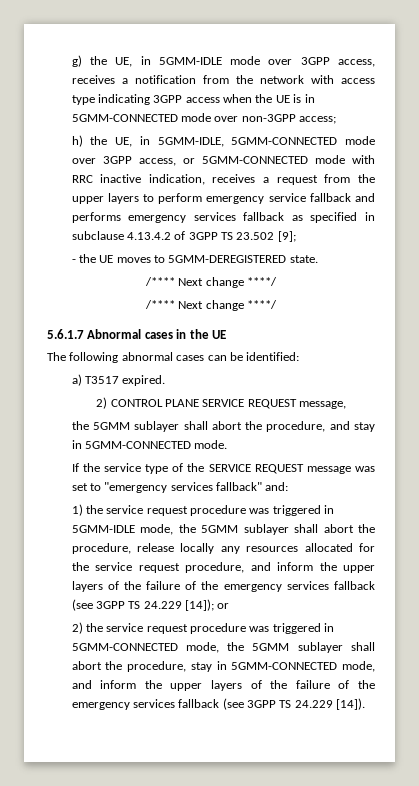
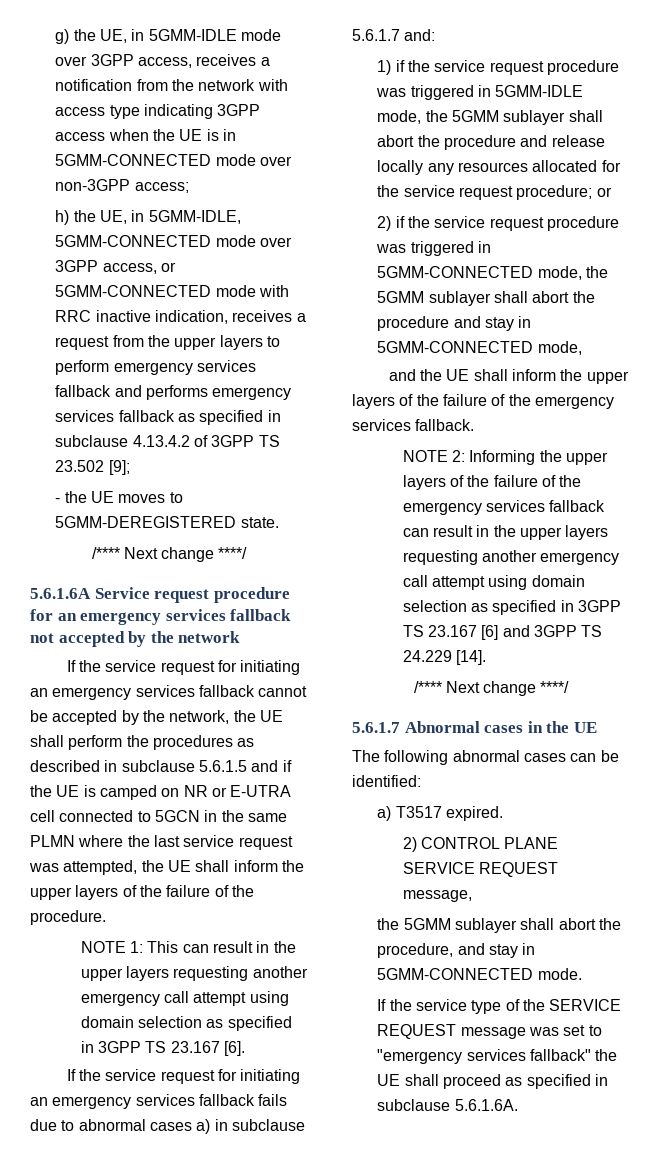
[268,193,306,202] service -> [196,360,256,372] services
(278, 281) none -> [30,587,290,603] [30,609,292,625] [30,631,241,647] [66,660,301,675] [30,685,308,700] [30,710,283,725] [30,735,255,750] [30,760,292,772] [30,785,292,800] [30,810,287,822] [30,835,293,850] [29,860,304,875] [30,885,254,900] [30,910,106,925] [80,941,296,953] [80,966,308,981] [80,991,289,1006] [80,1016,292,1031] [80,1041,245,1056] [66,1069,301,1084] [30,1094,288,1109] [30,1119,305,1134] [352,29,436,41] [377,60,619,75] [376,85,584,100] [377,110,603,125] [377,135,605,150] [377,160,621,175] [377,185,612,200] [377,216,619,231] [376,241,491,256] [377,266,608,280] [377,291,595,306] [377,316,532,331] [377,341,582,355] [388,369,629,384] [352,394,614,409] [352,419,475,431] [402,450,608,465] [402,475,582,490] [402,500,606,515] [402,525,609,540] [402,550,620,565] [402,575,585,590] [402,600,621,615] [402,625,603,640] [402,650,486,665] // 5.6.1.6A Service request procedure for an emergency services fallback not accepted by the network // If the service request for initiating an emergency services fallback cannot be accepted by the network, the UE shall perform the procedures as described in subclause 5.6.1.5 and if the UE is camped on NR or E-UTRA cell connected to 5GCN in the same PLMN where the last service request was attempted, the UE shall inform the upper layers of the failure of the procedure. // NOTE 1: This can result in the upper layers requesting another emergency call attempt using domain selection as specified in 3GPP TS 23.167 [6]. // If the service request for initiating an emergency services fallback fails due to abnormal cases a) in subclause 5.6.1.7 and: // 1) if the service request procedure was triggered in 5GMM-IDLE mode, the 5GMM sublayer shall abort the procedure and release locally any resources allocated for the service request procedure; or // 2) if the service request procedure was triggered in 5GMM-CONNECTED mode, the 5GMM sublayer shall abort the procedure and stay in 5GMM-CONNECTED mode, // and the UE shall inform the upper layers of the failure of the emergency services fallback. // NOTE 2: Informing the upper layers of the failure of the emergency services fallback can result in the upper layers requesting another emergency call attempt using domain selection as specified in 3GPP TS 23.167 [6] and 3GPP TS 24.229 [14].
[265,482,289,491] [71,504,335,516] [71,524,375,535] [71,543,375,554] [71,562,375,573] [71,581,375,592] [71,599,230,611] [71,622,335,634] [71,642,375,653] [71,661,375,672] [71,680,375,691] [71,698,366,710] and: // 1) the service request procedure was triggered in 5GMM-IDLE mode, the 5GMM sublayer shall abort the procedure, release locally any resources allocated for the service request procedure, and inform the upper layers of the failure of the emergency services fallback (see 3GPP TS 24.229 [14]); or // 2) the service request procedure was triggered in 5GMM-CONNECTED mode, the 5GMM sublayer shall abort the procedure, stay in 5GMM-CONNECTED mode, and inform the upper layers of the failure of the emergency services fallback (see 3GPP TS 24.229 [14]). -> [595,1049,618,1061] [377,1074,608,1089] [377,1099,518,1111] the UE shall proceed as specified in subclause 5.6.1.6A.

